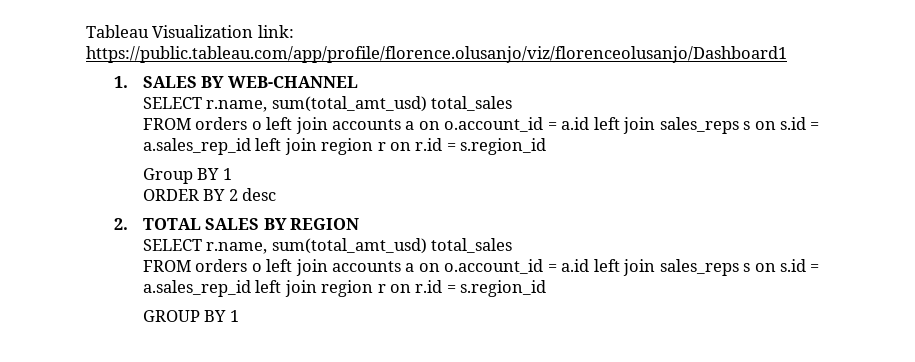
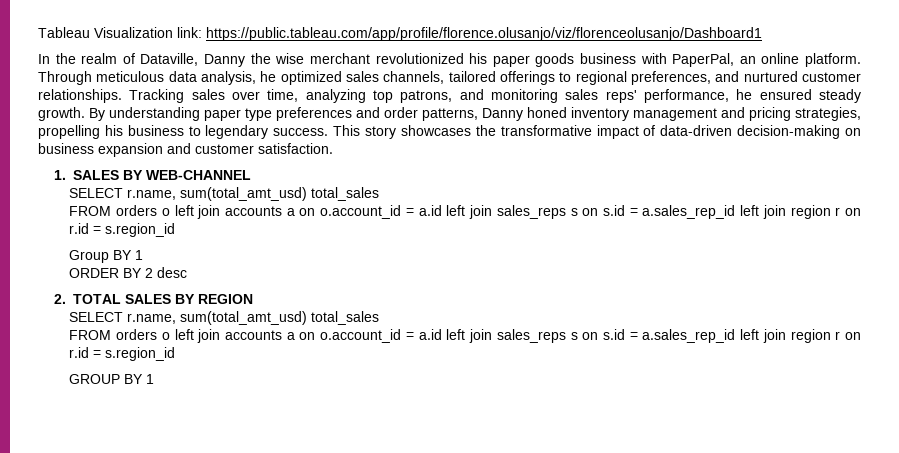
(787, 54) none -> [38,53,861,67] [38,71,862,85] [38,89,862,103] [38,107,861,121] [38,125,862,139] [38,143,333,157] // In the realm of Dataville, Danny the wise merchant revolutionized his paper goods business with PaperPal, an online platform. Through meticulous data analysis, he optimized sales channels, tailored offerings to regional preferences, and nurtured customer relationships. Tracking sales over time, analyzing top patrons, and monitoring sales reps' performance, he ensured steady growth. By understanding paper type preferences and order patterns, Danny honed inventory management and pricing strategies, propelling his business to legendary success. This story showcases the transformative impact of data-driven decision-making on business expansion and customer satisfaction.

